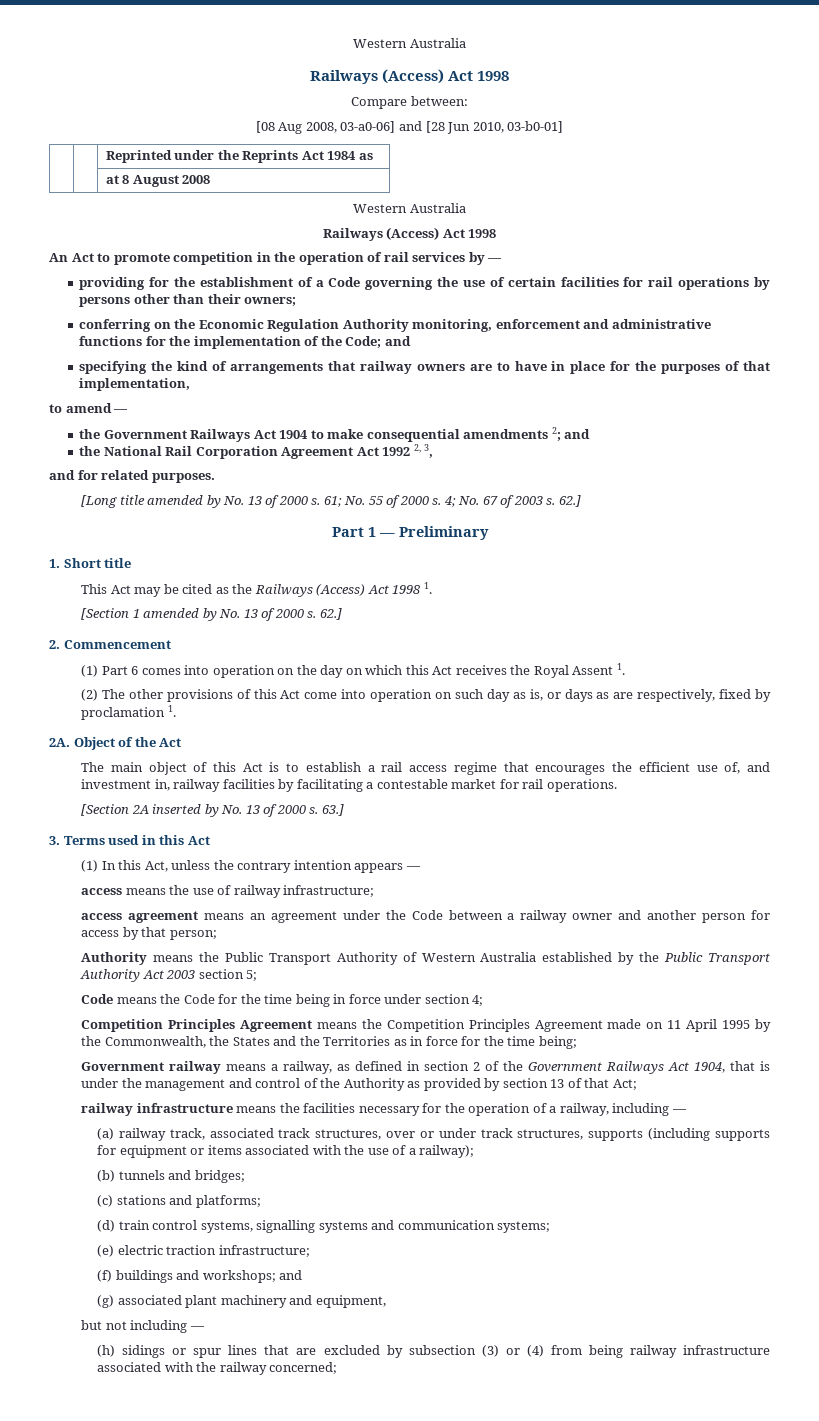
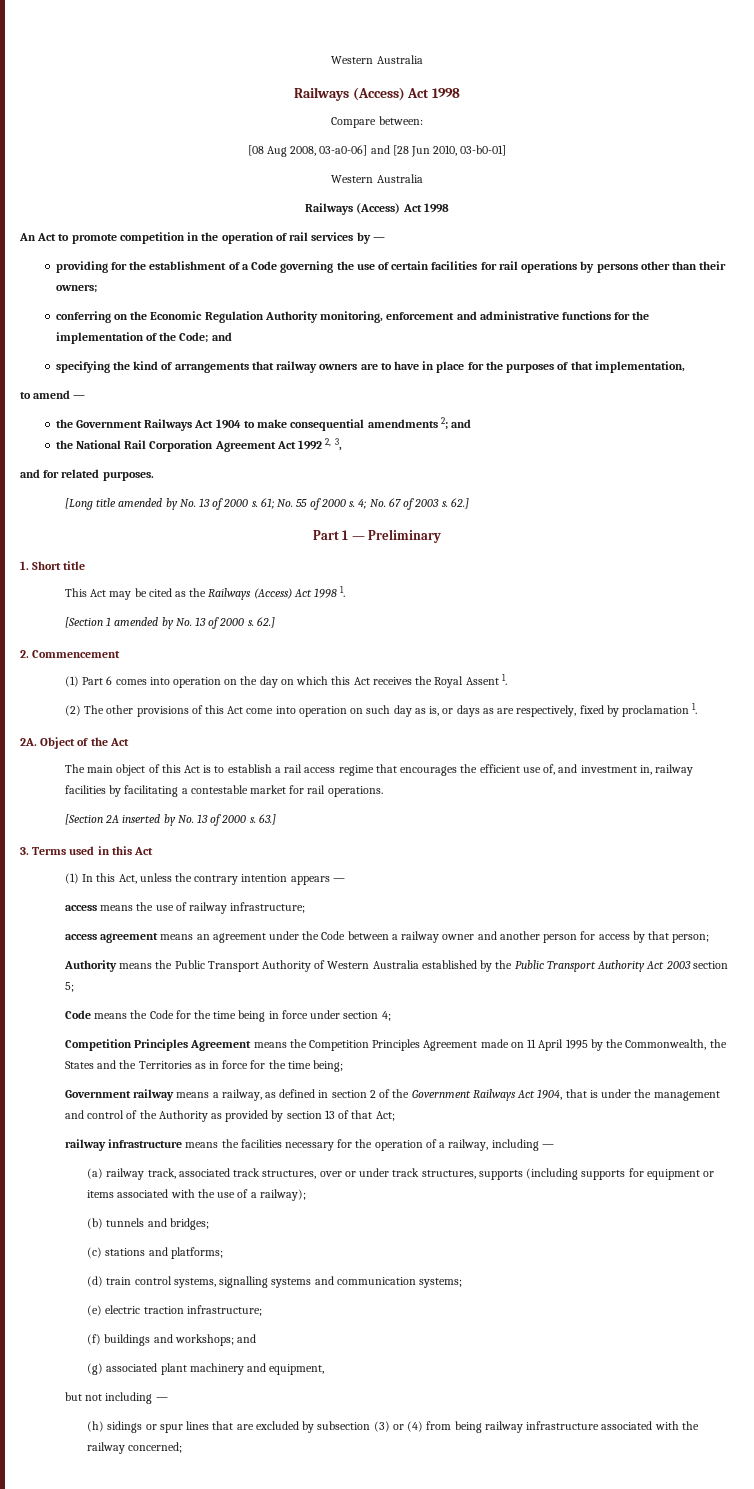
[105,150,373,163] [105,175,211,187] // | | Reprinted under the Reprints Act 1984 as // | | at 8 August 2008 -> (507, 150) none

